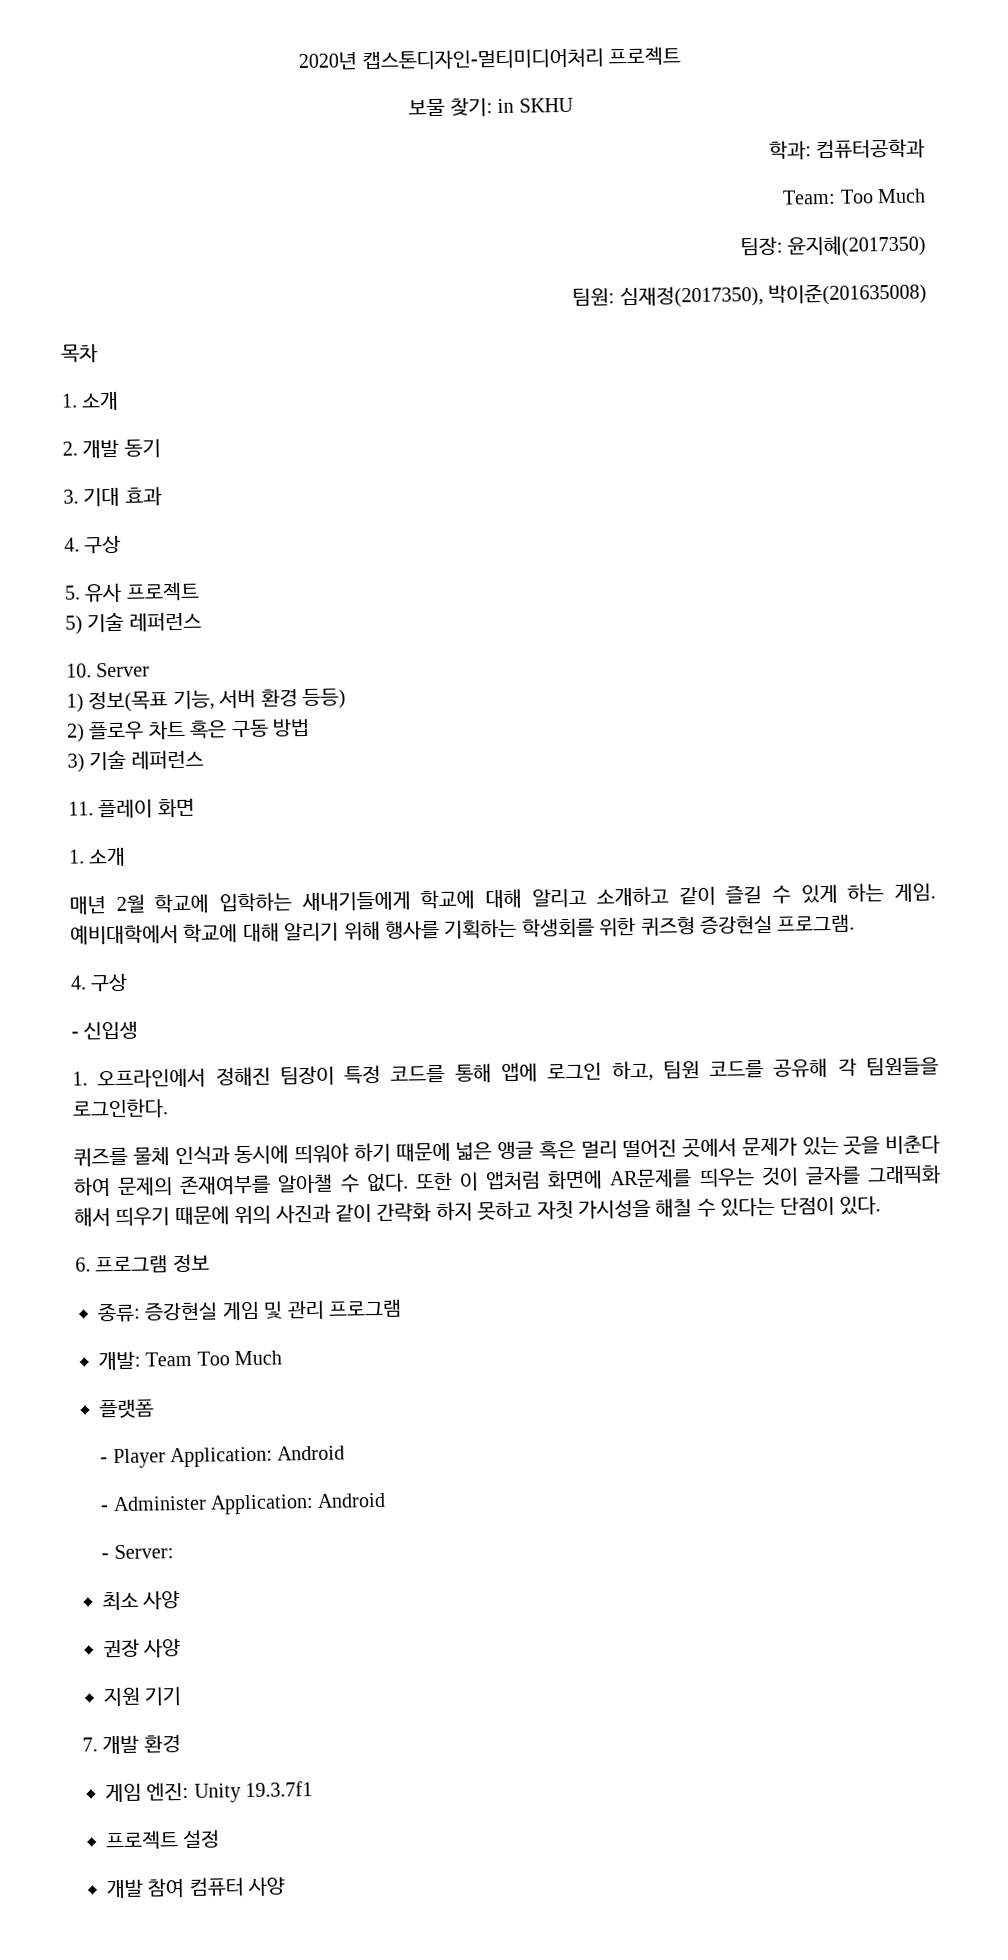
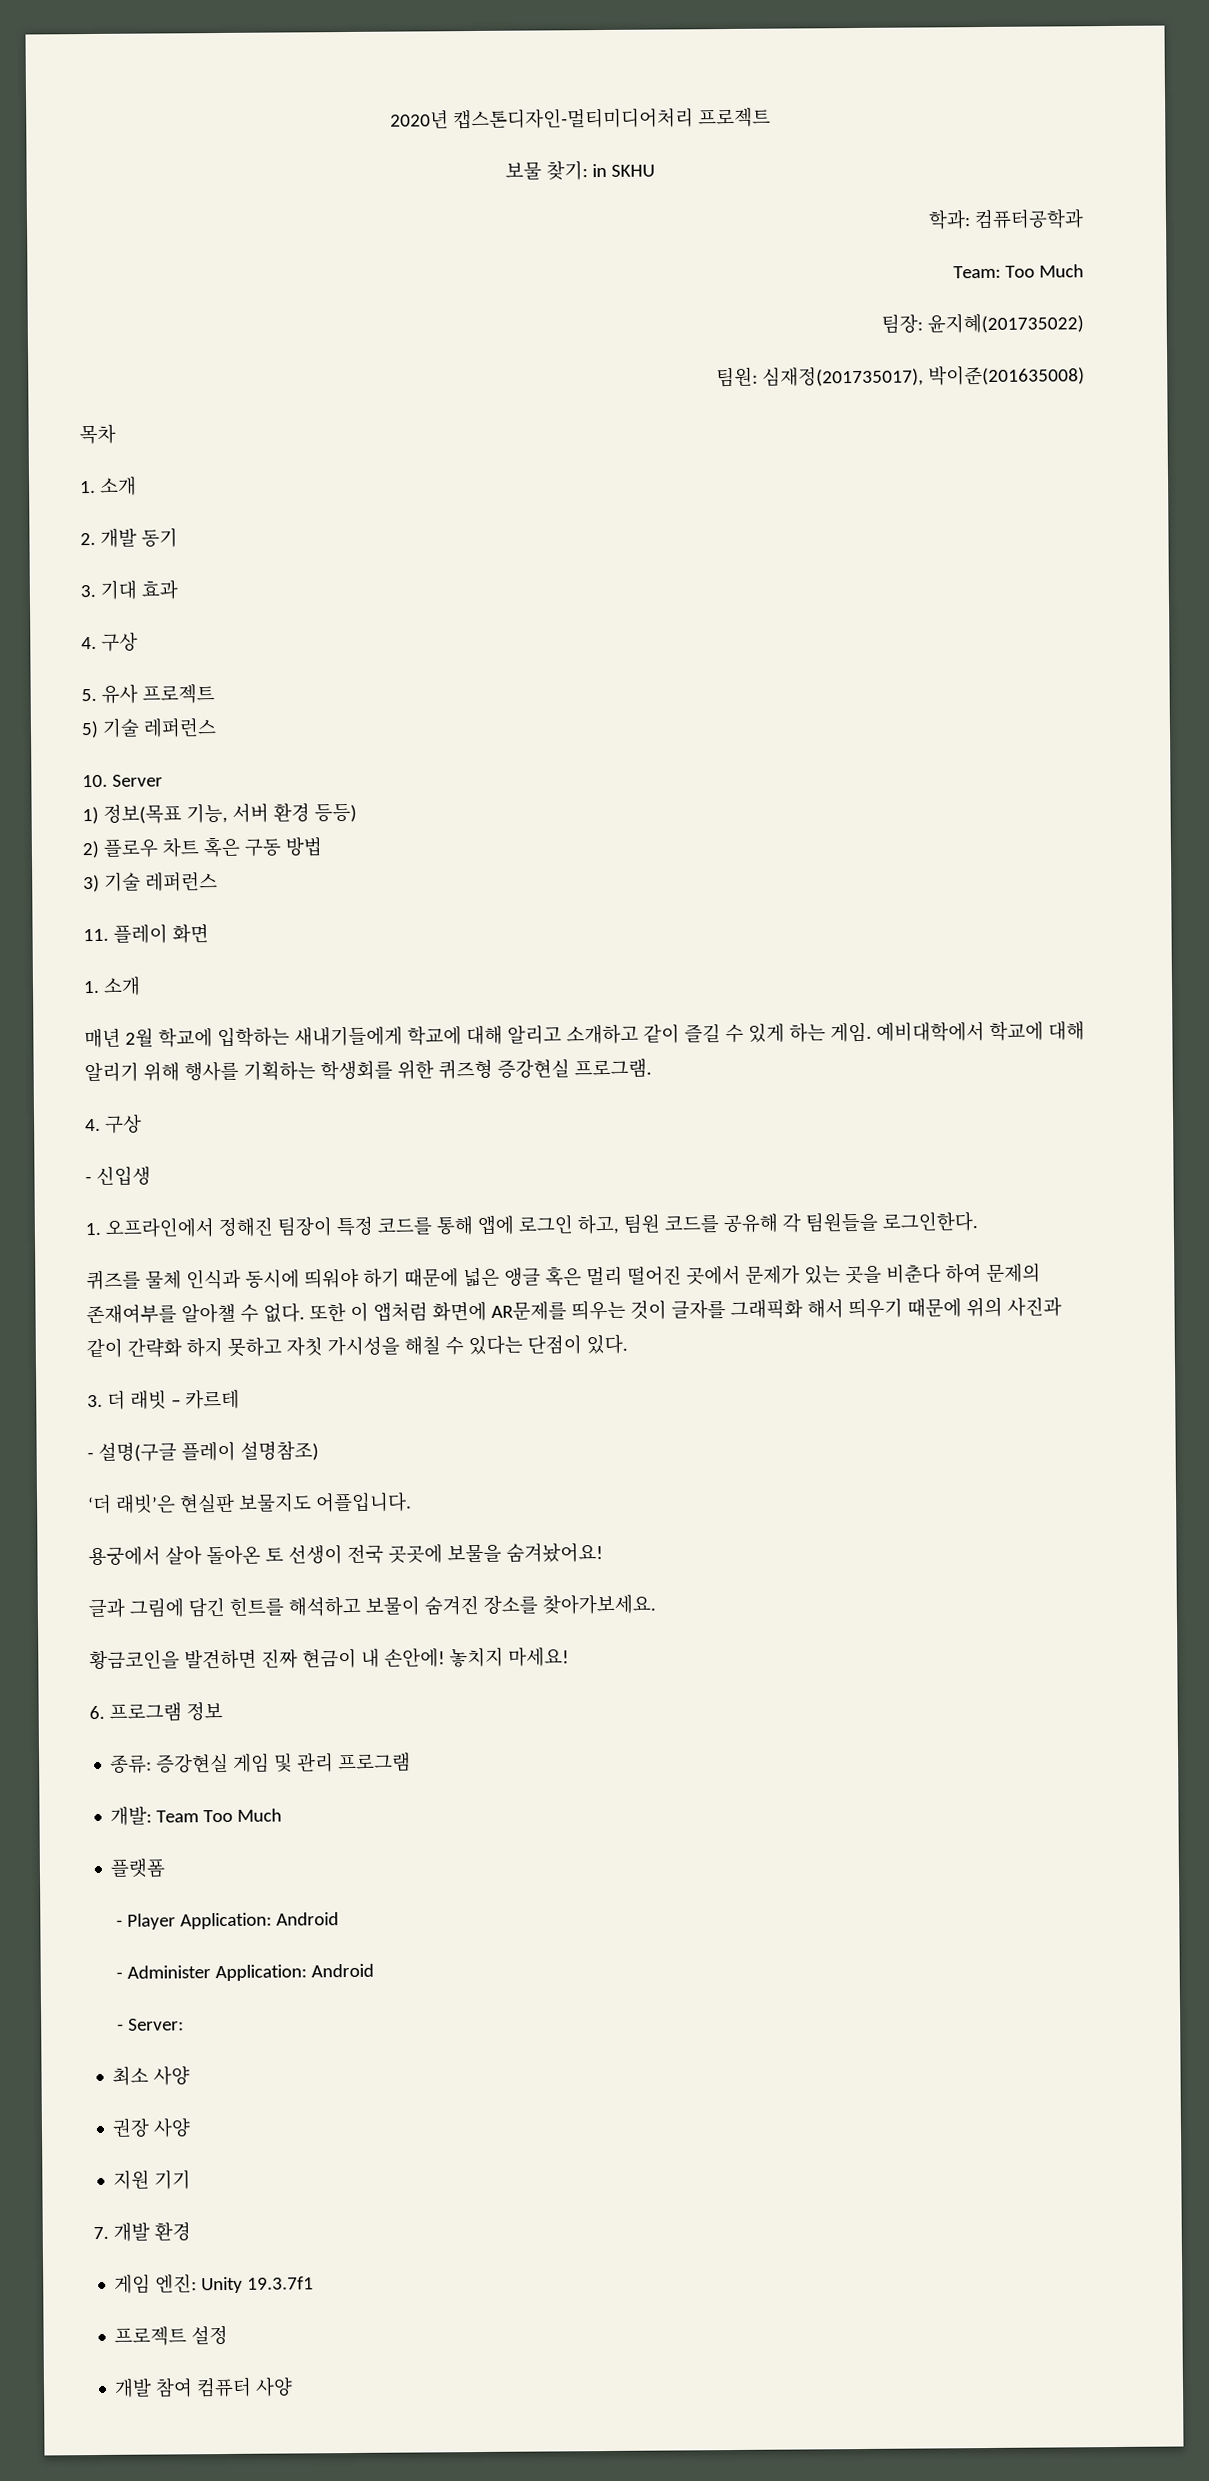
[787,234,926,258] 윤지혜(2017350) -> [927,312,1084,334] 윤지혜(201735022)
[619,284,764,309] 심재정(2017350), -> [762,366,925,387] 심재정(201735017),
(881, 1205) none -> [87,1389,240,1410] [87,1440,319,1462] [87,1491,412,1515] [88,1543,603,1567] [88,1593,656,1619] [89,1646,569,1670] // 3. 더 래빗 – 카르테 // - 설명(구글 플레이 설명참조) // ‘더 래빗’은 현실판 보물지도 어플입니다. // 용궁에서 살아 돌아온 토 선생이 전국 곳곳에 보물을 숨겨놨어요! // 글과 그림에 담긴 힌트를 해석하고 보물이 숨겨진 장소를 찾아가보세요. // 황금코인을 발견하면 진짜 현금이 내 손안에! 놓치지 마세요!

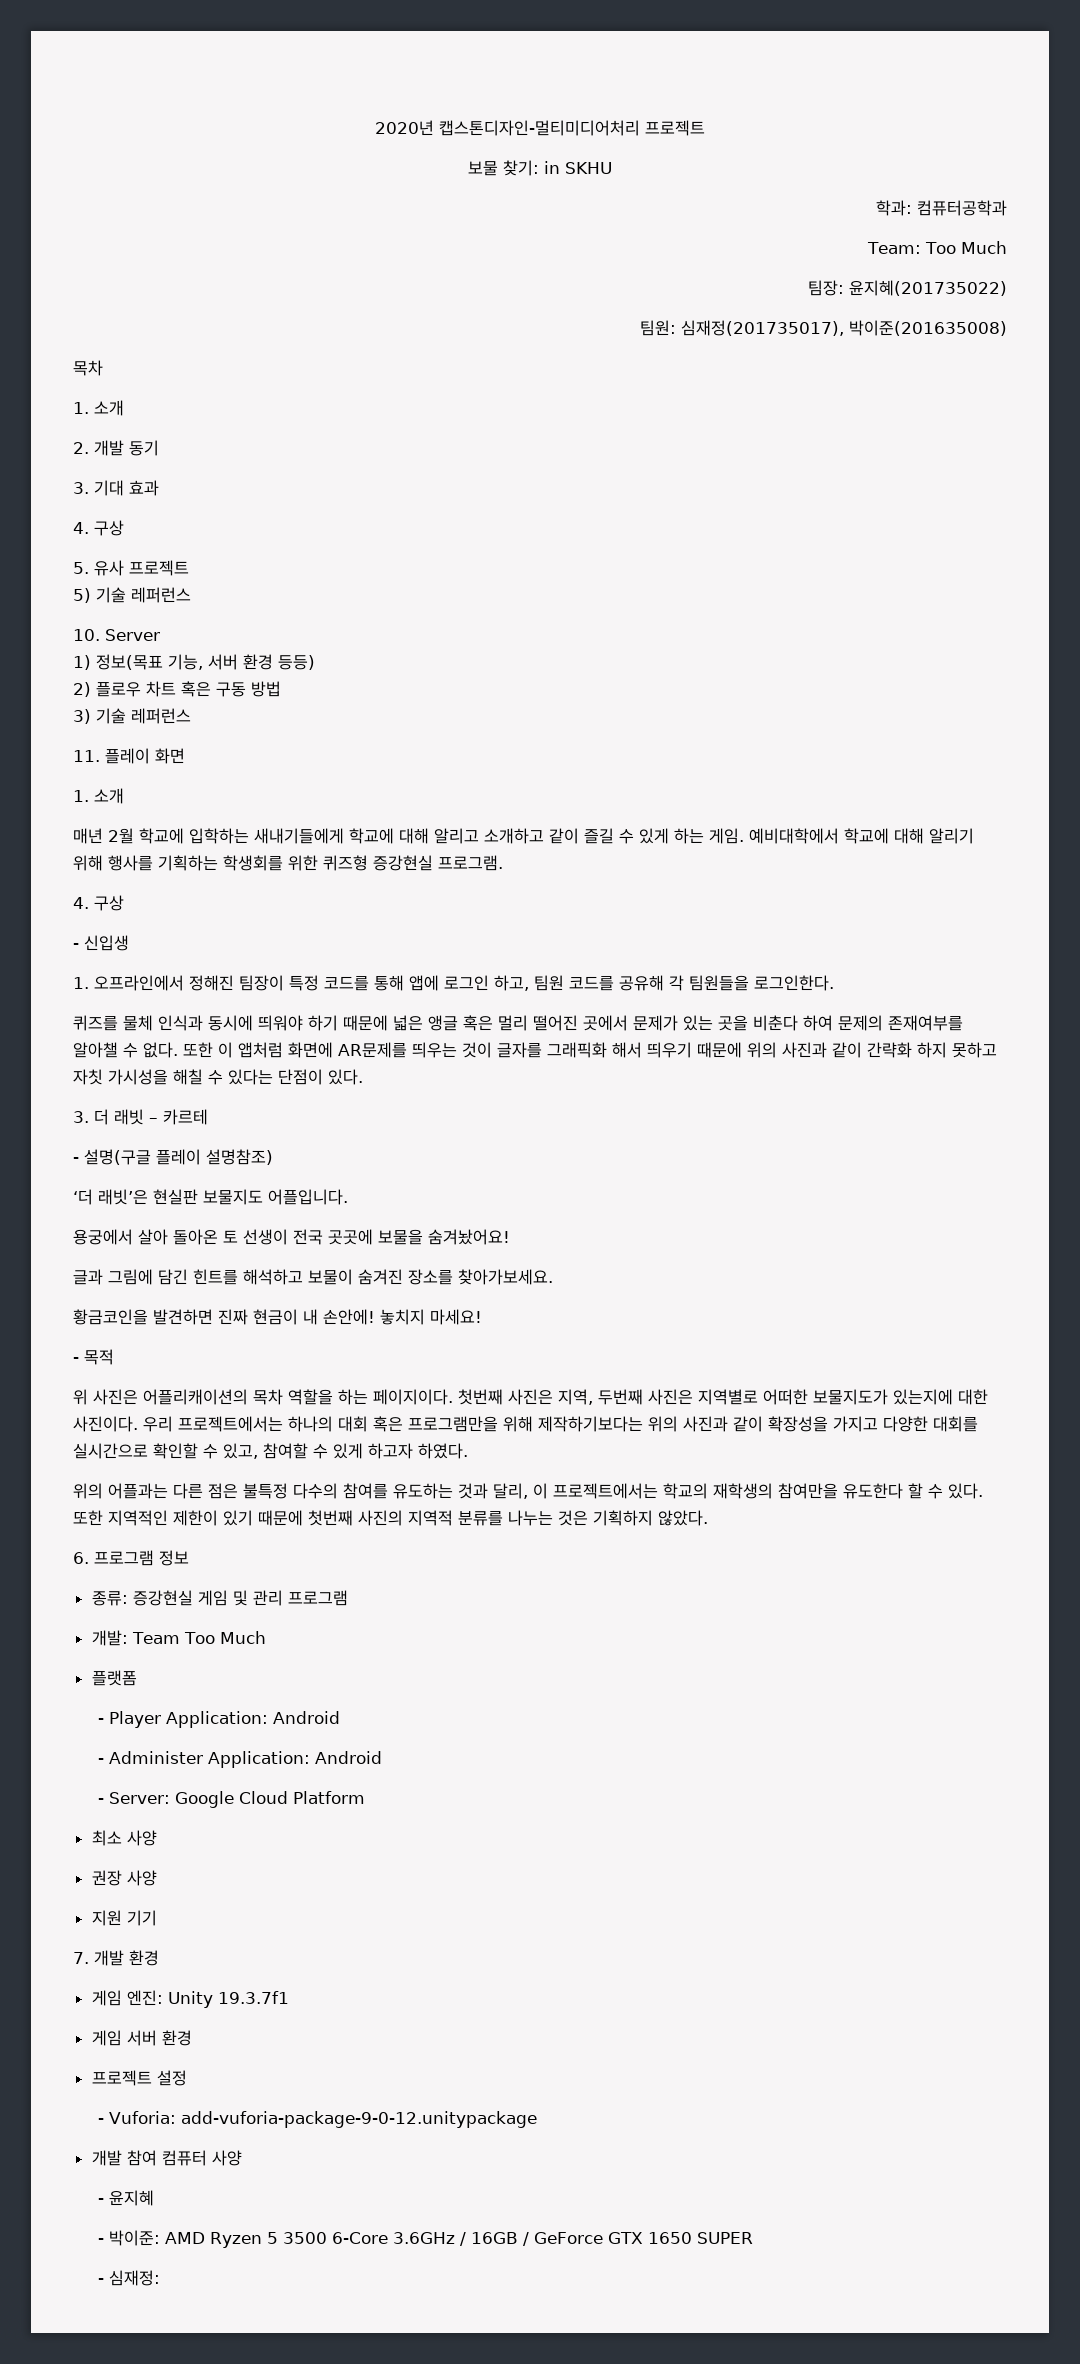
(569, 1657) none -> [73,1349,114,1365] [73,1389,988,1405] [73,1416,978,1432] [73,1443,468,1459] [73,1483,983,1499] [73,1510,708,1526] // - 목적 // 위 사진은 어플리캐이션의 목차 역할을 하는 페이지이다. 첫번째 사진은 지역, 두번째 사진은 지역별로 어떠한 보물지도가 있는지에 대한 사진이다. 우리 프로젝트에서는 하나의 대회 혹은 프로그램만을 위해 제작하기보다는 위의 사진과 같이 확장성을 가지고 다양한 대회를 실시간으로 확인할 수 있고, 참여할 수 있게 하고자 하였다. // 위의 어플과는 다른 점은 불특정 다수의 참여를 유도하는 것과 달리, 이 프로젝트에서는 학교의 재학생의 참여만을 유도한다 할 수 있다. 또한 지역적인 제한이 있기 때문에 첫번째 사진의 지역적 분류를 나누는 것은 기획하지 않았다.
(184, 2024) none -> [174,1791,365,1808] Google Cloud Platform
(315, 2283) none -> [91,2030,192,2046] // 게임 서버 환경
(229, 2335) none -> [97,2111,537,2128] // - Vuforia: add-vuforia-package-9-0-12.unitypackage
(294, 2387) none -> [97,2190,154,2206] [97,2230,753,2248] [97,2270,160,2286] // - 윤지혜 // - 박이준: AMD Ryzen 5 3500 6-Core 3.6GHz / 16GB / GeForce GTX 1650 SUPER // - 심재정:

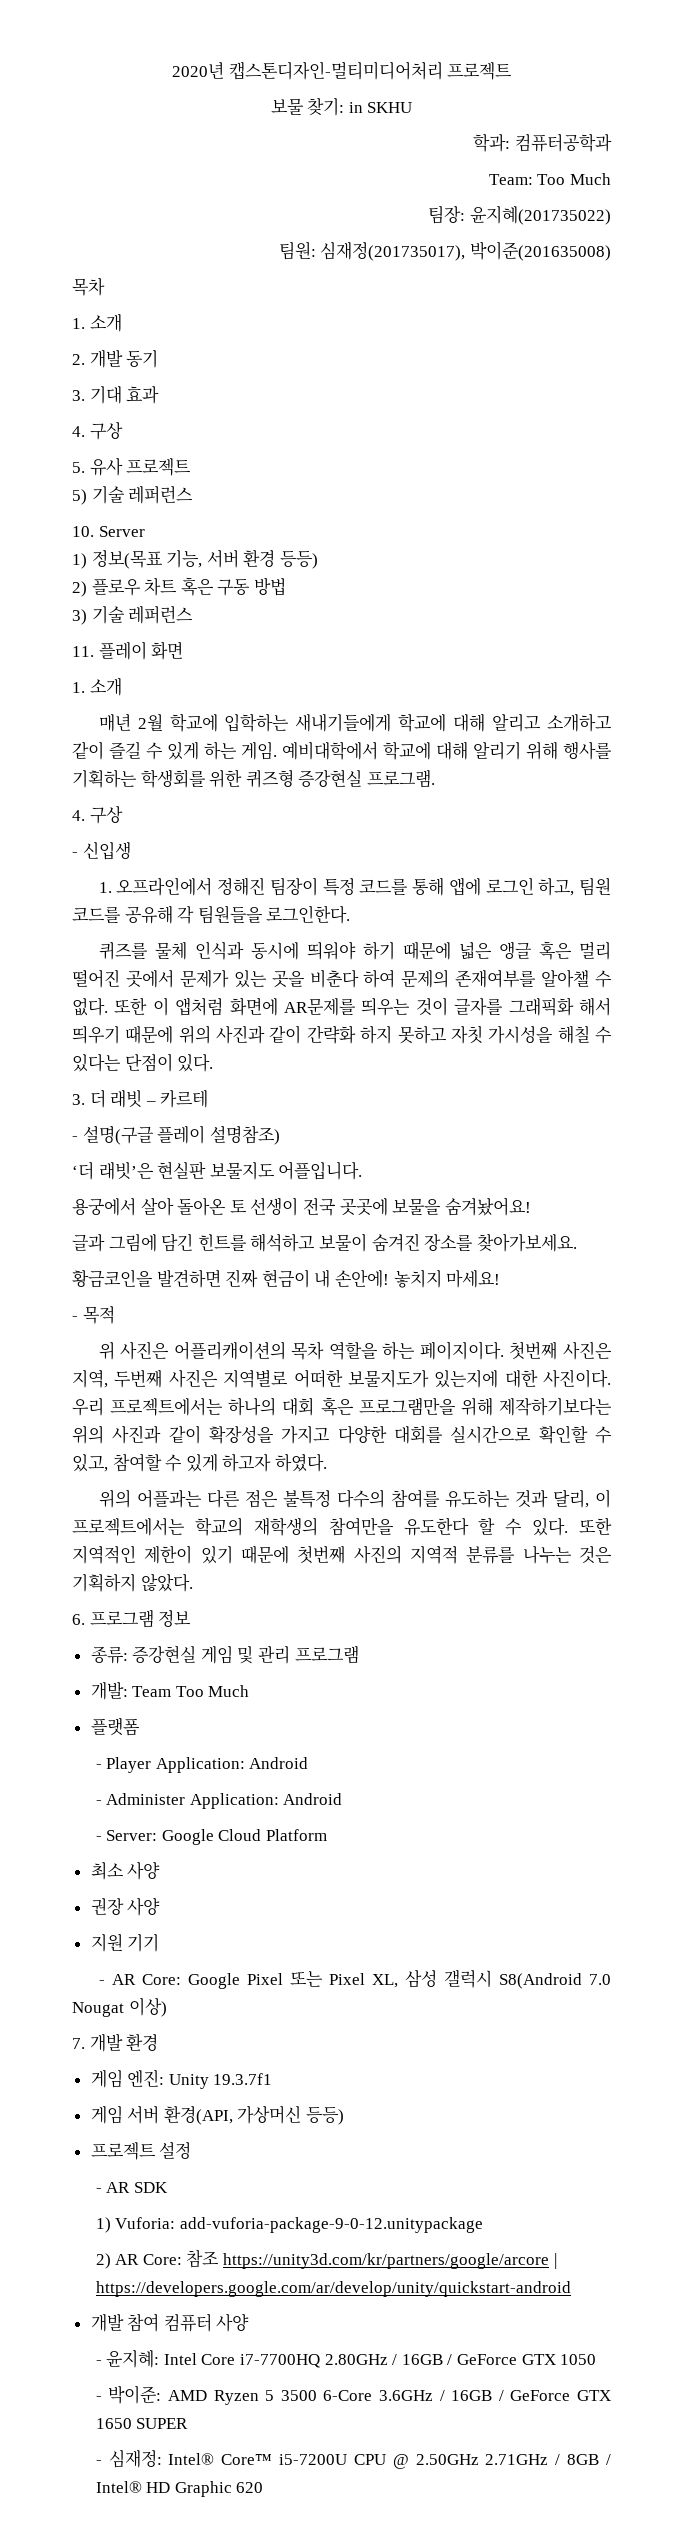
(157, 1918) none -> [98,1969,612,1989] [72,1997,167,2017] // - AR Core: Google Pixel 또는 Pixel XL, 삼성 갤럭시 S8(Android 7.0 Nougat 이상)
[161,2030,192,2046] 환경 -> [163,2105,345,2125] 환경(API, 가상머신 등등)
(104, 2121) none -> [106,2182,168,2193] [95,2217,111,2233] AR SDK // 1)
(537, 2119) none -> [95,2249,557,2269] [95,2281,571,2297] // 2) AR Core: 참조 https://unity3d.com/kr/partners/google/arcore | https://developers.google.com/ar/develop/unity/quickstart-android
[108,2190,154,2206] 윤지혜 -> [106,2350,597,2368] 윤지혜: Intel Core i7-7700HQ 2.80GHz / 16GB / GeForce GTX 1050
(160, 2278) none -> [168,2453,611,2469] [95,2481,264,2497] Intel® Core™ i5-7200U CPU @ 2.50GHz 2.71GHz / 8GB / Intel® HD Graphic 620

